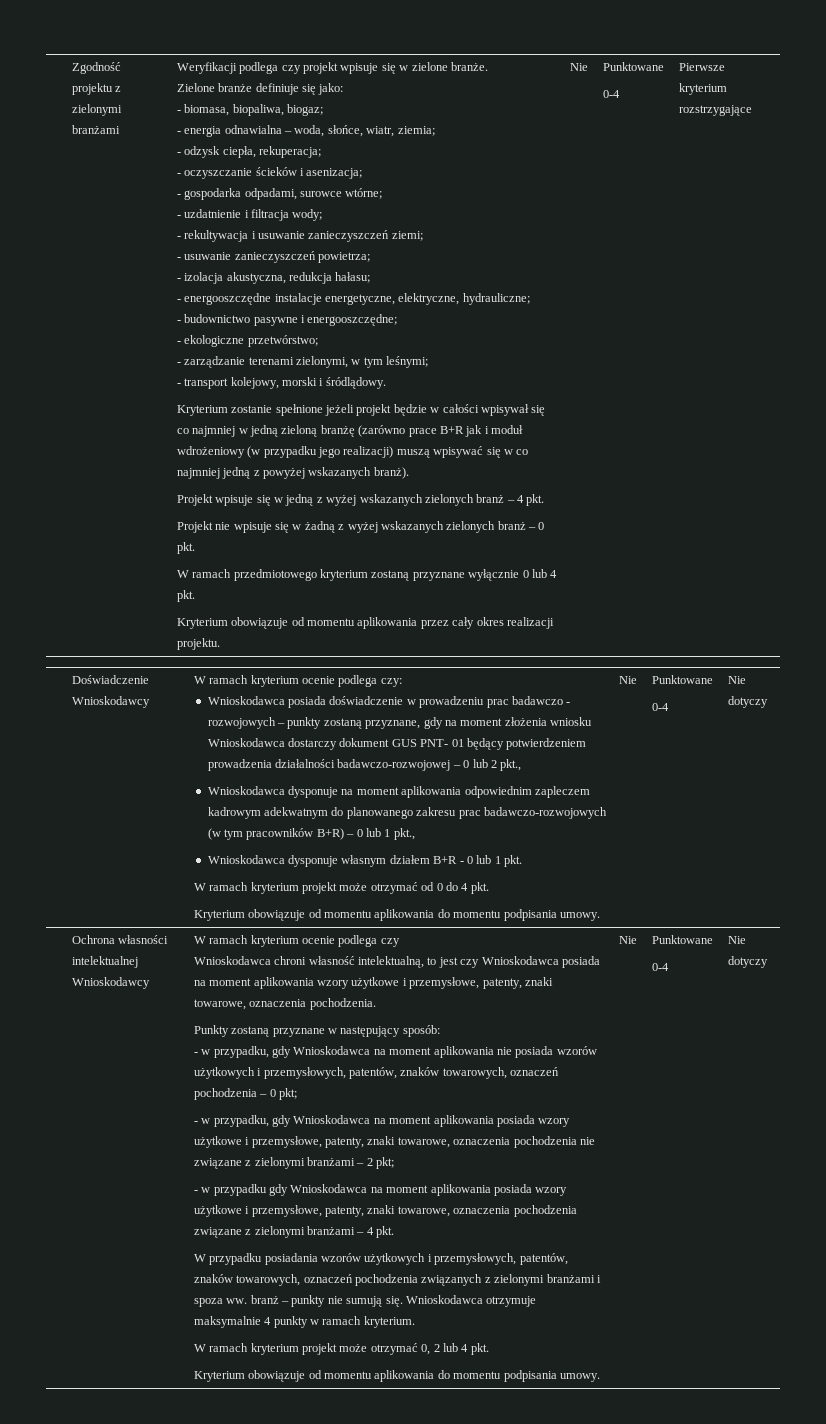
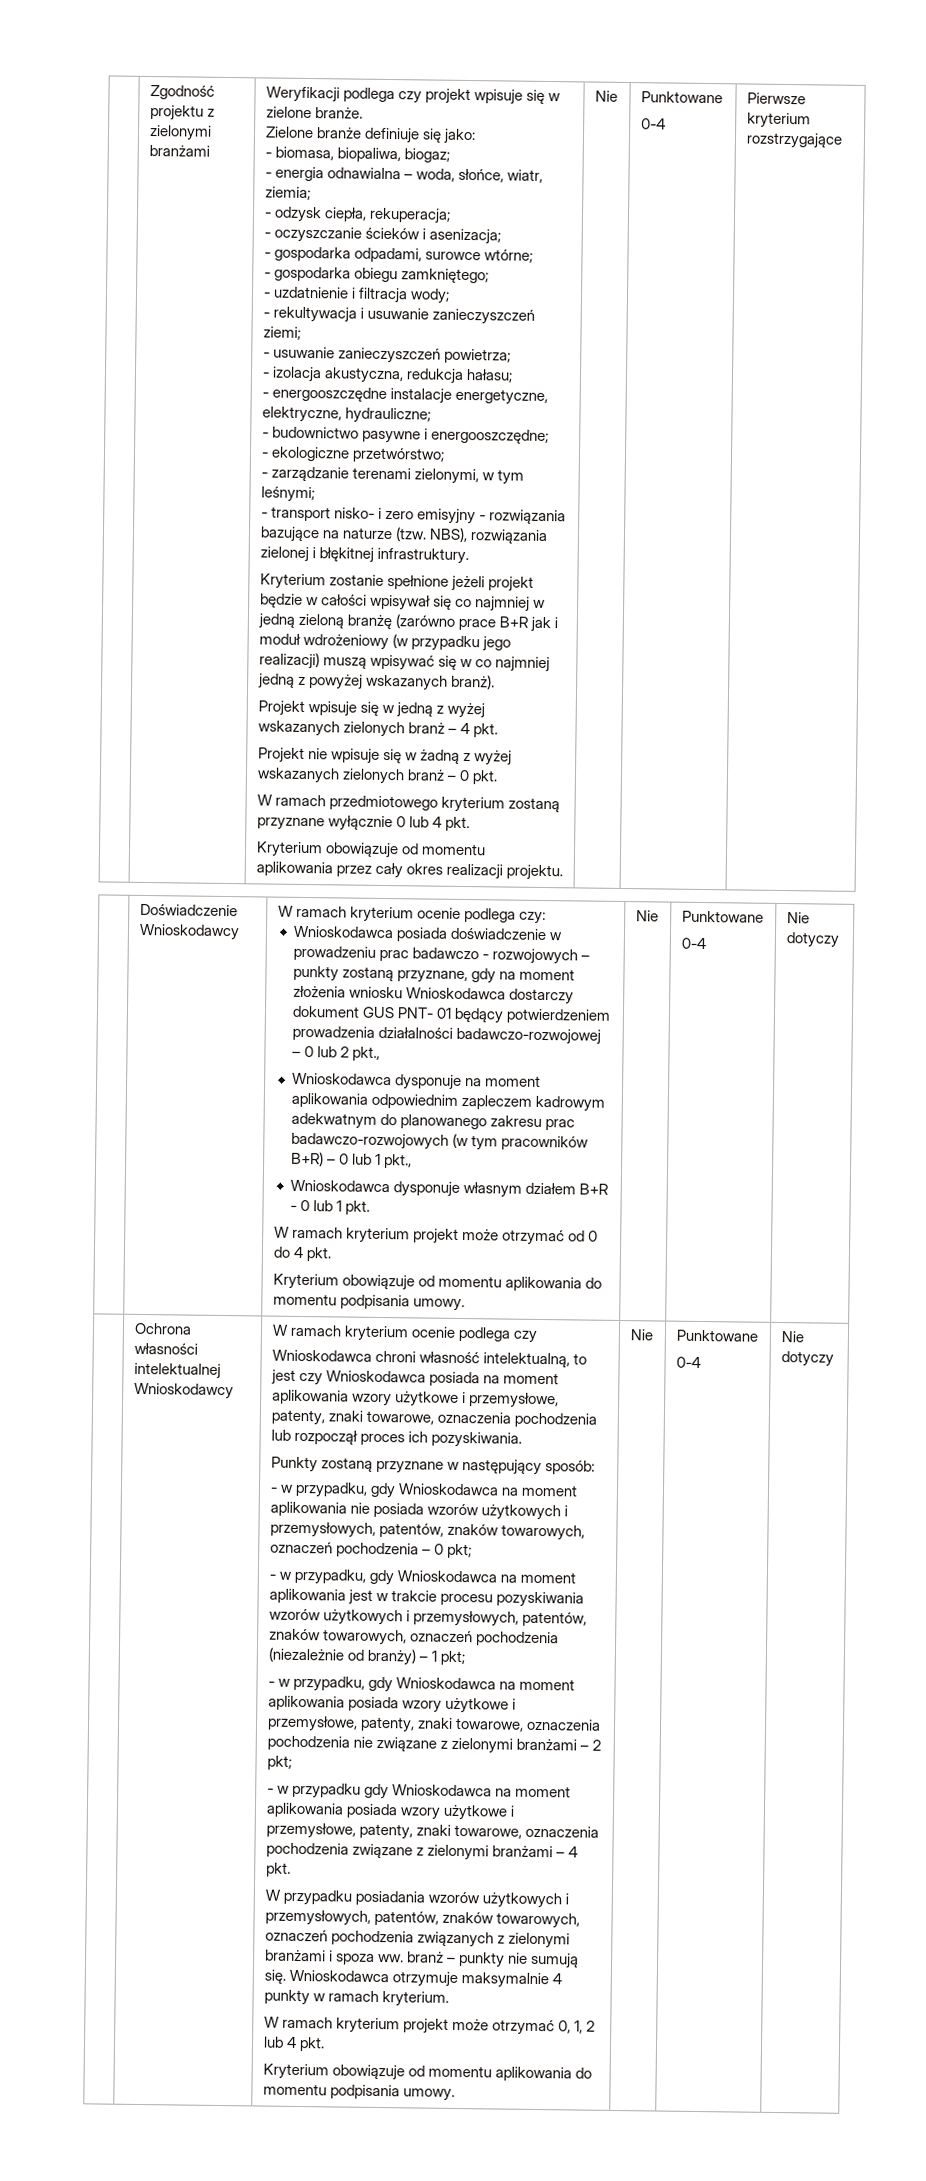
(383, 193) none -> [263,266,489,284] // - gospodarka obiegu zamkniętego;
[230,377,386,389] kolejowy, morski i śródlądowy. -> [333,507,566,525] [259,526,548,545] [259,546,469,565] nisko- i zero emisyjny - rozwiązania bazujące na naturze (tzw. NBS), rozwiązania zielonej i błękitnej infrastruktury.
[309,998,376,1010] pochodzenia. -> [513,1412,597,1428] [270,1429,522,1448] pochodzenia lub rozpoczął proces ich pozyskiwania.
(297, 1094) none -> [268,1568,576,1586] [268,1588,584,1608] [268,1608,587,1627] [268,1628,559,1647] [267,1647,465,1666] // - w przypadku, gdy Wnioskodawca na moment aplikowania jest w trakcie procesu pozyskiwania wzorów użytkowych i przemysłowych, patentów, znaków towarowych, oznaczeń pochodzenia (niezależnie od branży) – 1 pkt;
(431, 1349) none -> [573,2020,583,2034] 1,

